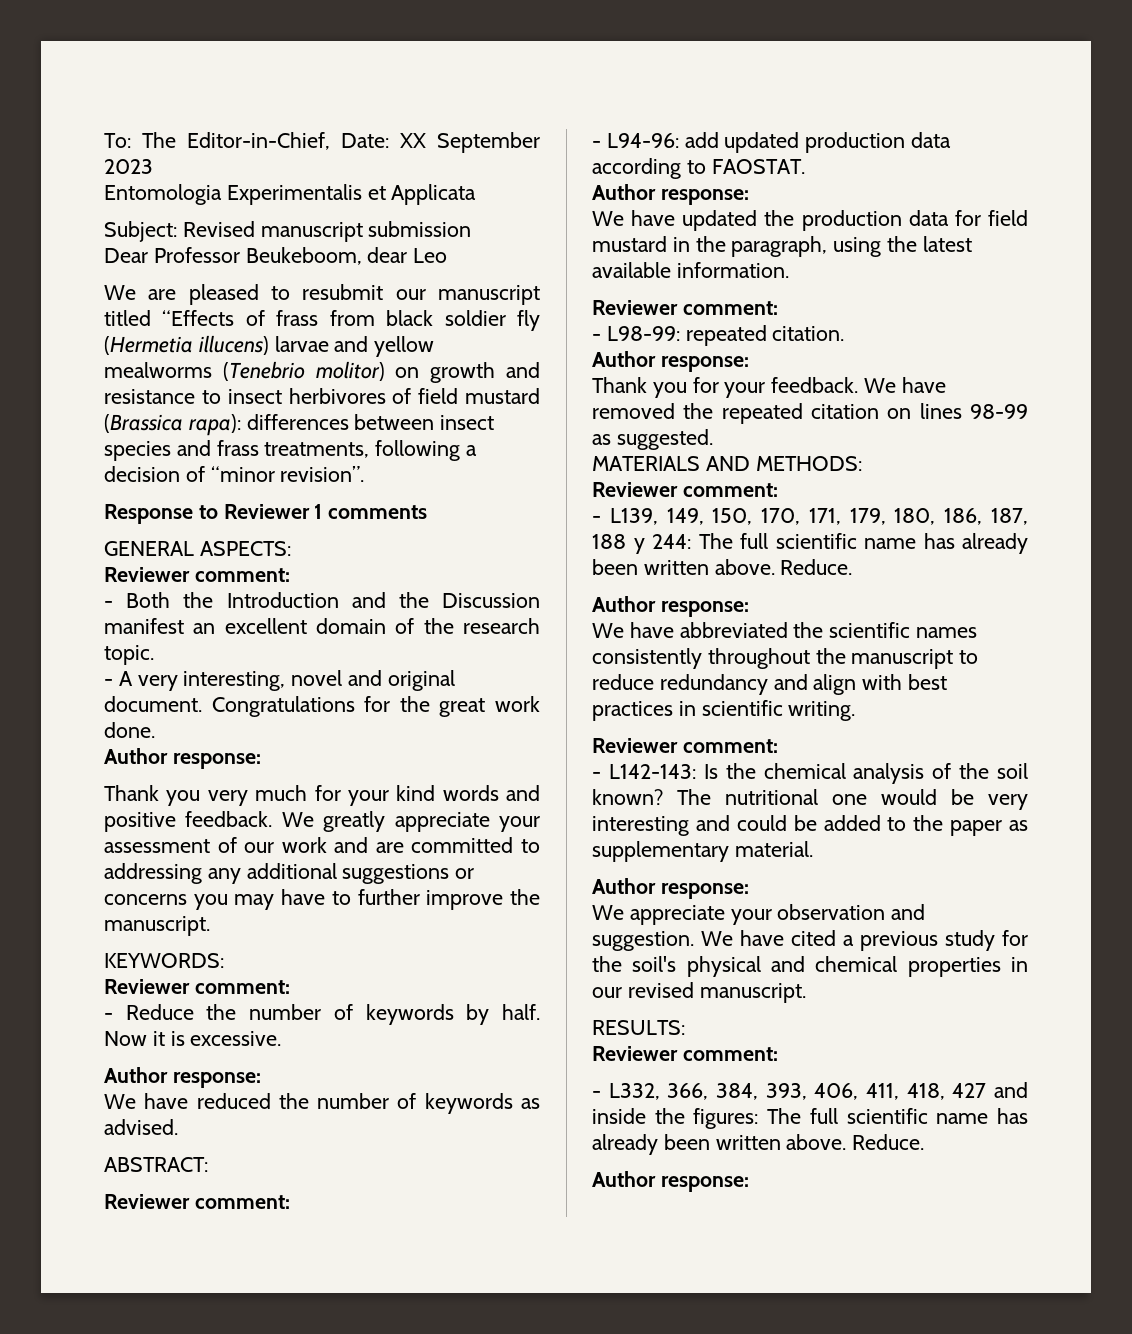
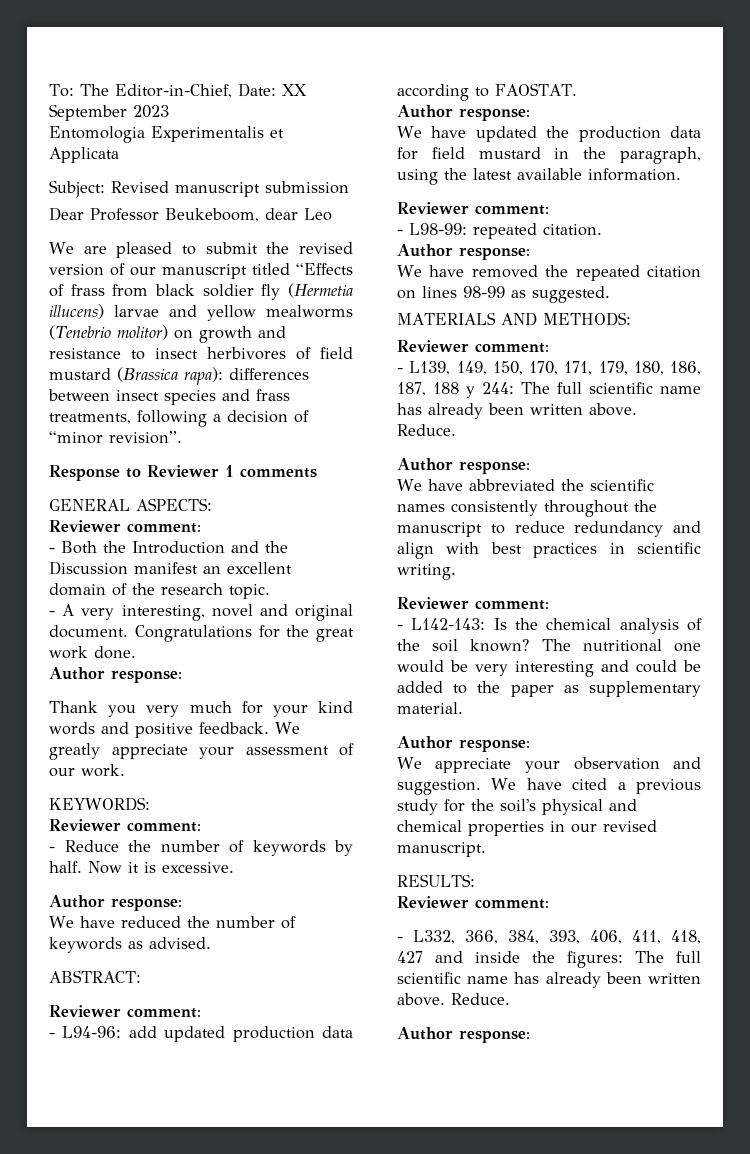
[302,284,384,300] resubmit -> [205,242,353,254] [49,263,125,276] submit the revised version of
[281,837,540,853] [104,863,475,884] [104,889,540,910] [104,916,210,936] work and are committed to addressing any additional suggestions or concerns you may have to further improve the manuscript. -> [81,764,125,777] work.
[592,377,859,398] Thank you for your feedback. -> (530, 253) none

